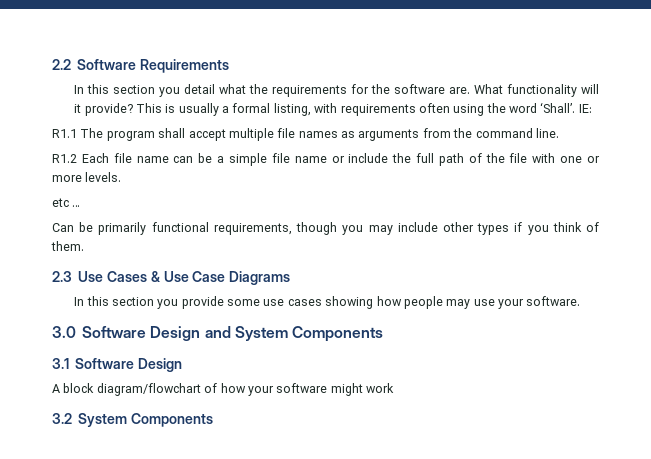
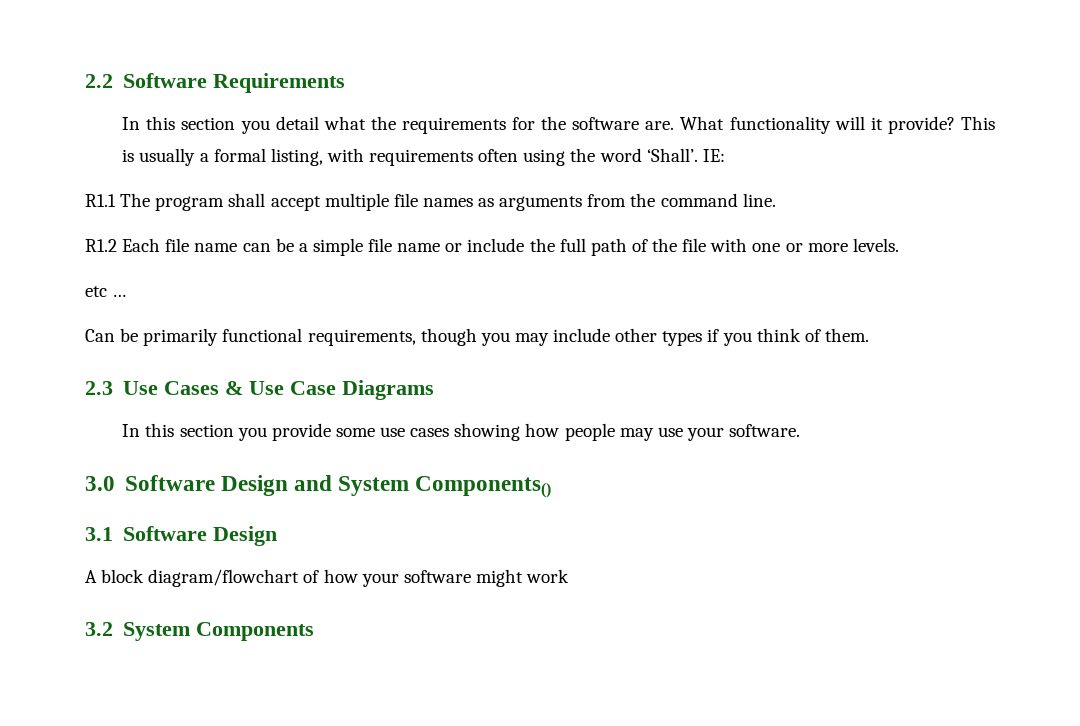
[291,326,383,342] Components -> [415,476,552,498] Components()

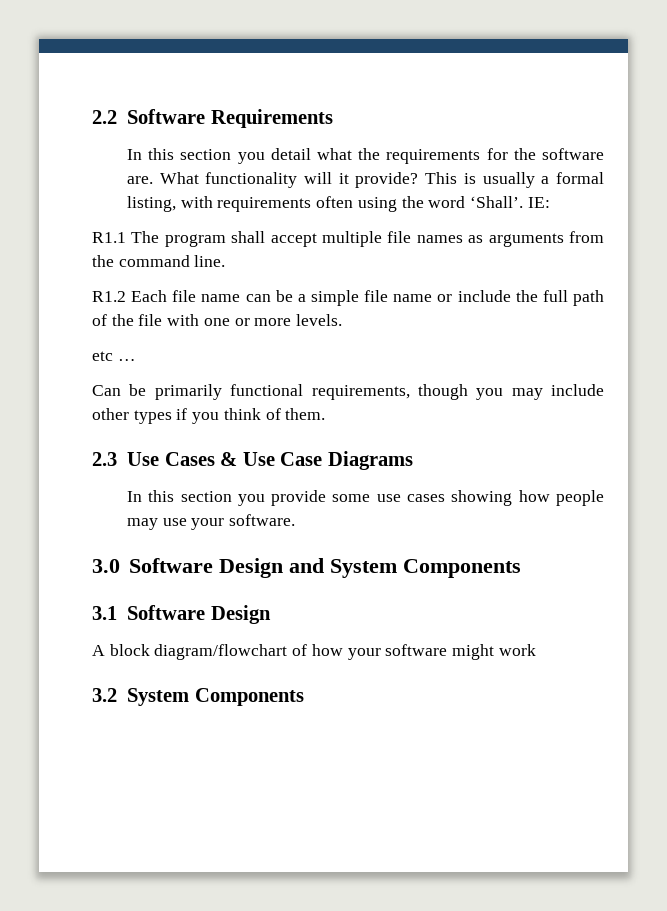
[415,476,552,498] Components() -> [402,559,521,578] Components

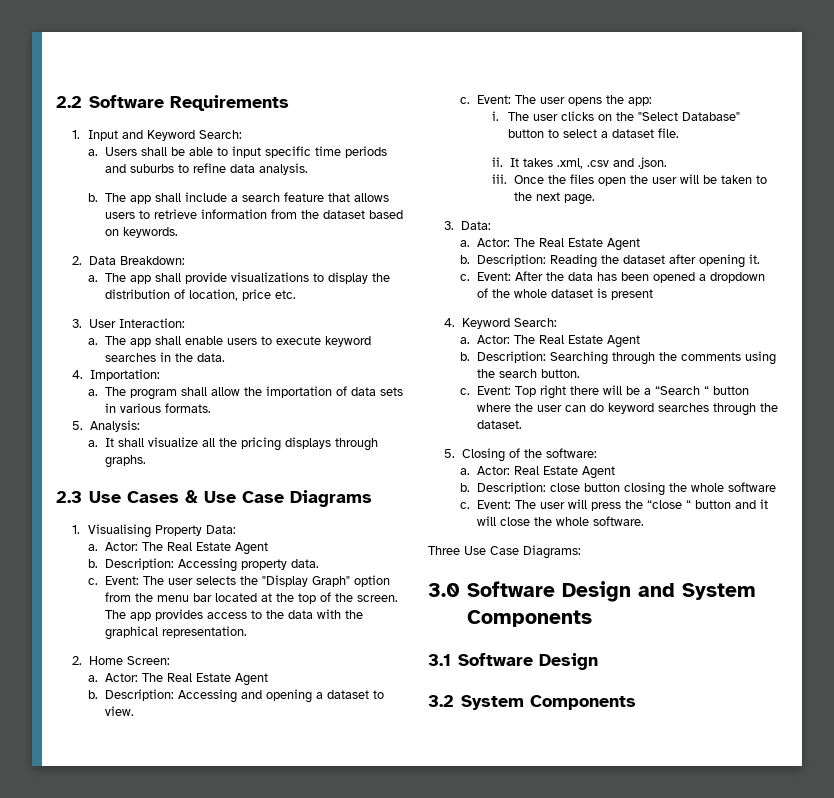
[126,148,604,164] [126,172,604,188] [126,196,550,212] [92,231,604,247] [92,255,226,267] [92,290,605,306] [92,314,343,326] [92,351,136,361] [92,384,604,400] [92,408,326,424] In this section you detail what the requirements for the software are. What functionality will it provide? This is usually a formal listing, with requirements often using the word ‘Shall’. IE: // R1.1 The program shall accept multiple file names as arguments from the command line. // R1.2 Each file name can be a simple file name or include the full path of the file with one or more levels. // etc … // Can be primarily functional requirements, though you may include other types if you think of them. -> [72,130,243,141] [88,146,387,158] [104,163,308,175] [88,192,389,204] [104,209,403,219] [104,227,178,238] [72,256,185,265] [88,272,390,284] [104,289,296,301] [72,318,185,328] [88,336,371,347] [104,352,225,362] [72,369,160,381] [88,386,403,400] [104,403,211,413] [72,420,140,432] [88,437,378,451] [104,455,146,468] 1. Input and Keyword Search: // a. Users shall be able to input specific time periods and suburbs to refine data analysis. // b. The app shall include a search feature that allows users to retrieve information from the dataset based on keywords. // 2. Data Breakdown: // a. The app shall provide visualizations to display the distribution of location, price etc. // 3. User Interaction: // a. The app shall enable users to execute keyword searches in the data. // 4. Importation: // a. The program shall allow the importation of data sets in various formats. // 5. Analysis: // a. It shall visualize all the pricing displays through graphs.
[126,490,604,506] [126,514,296,530] In this section you provide some use cases showing how people may use your software. -> [72,524,237,538] [88,542,268,555] [88,558,319,572] [88,575,390,587] [104,592,398,604] [104,609,363,621] [104,626,247,640] [72,656,170,665] [88,673,268,686] [88,689,384,703] [104,706,134,716] [460,95,652,106] [492,111,741,121] [508,128,680,138] [492,157,667,169] [492,174,767,186] [513,192,595,205] [444,221,491,230] [460,238,640,251] [460,254,760,268] [460,271,765,283] [476,288,653,300] [444,318,557,329] [460,335,640,348] [460,351,776,365] [476,369,580,378] [460,385,749,399] [476,403,778,416] [476,420,522,429] [444,448,597,462] [460,466,615,479] [460,482,776,496] [460,499,768,511] [476,516,644,526] [428,545,581,559] 1. Visualising Property Data: // a. Actor: The Real Estate Agent // b. Description: Accessing property data. // c. Event: The user selects the "Display Graph" option from the menu bar located at the top of the screen. The app provides access to the data with the graphical representation. // 2. Home Screen: // a. Actor: The Real Estate Agent // b. Description: Accessing and opening a dataset to view. // c. Event: The user opens the app: // i. The user clicks on the "Select Database" button to select a dataset file. // ii. It takes .xml, .csv and .json. // iii. Once the files open the user will be taken to the next page. // 3. Data: // a. Actor: The Real Estate Agent // b. Description: Reading the dataset after opening it. // c. Event: After the data has been opened a dropdown of the whole dataset is present // 4. Keyword Search: // a. Actor: The Real Estate Agent // b. Description: Searching through the comments using the search button. // c. Event: Top right there will be a “Search “ button where the user can do keyword searches through the dataset. // 5. Closing of the software: // a. Actor: Real Estate Agent // b. Description: close button closing the whole software // c. Event: The user will press the “close “ button and it will close the whole software. // Three Use Case Diagrams:
[92,644,536,660] // A block diagram/flowchart of how your software might work -> (598, 661) none

